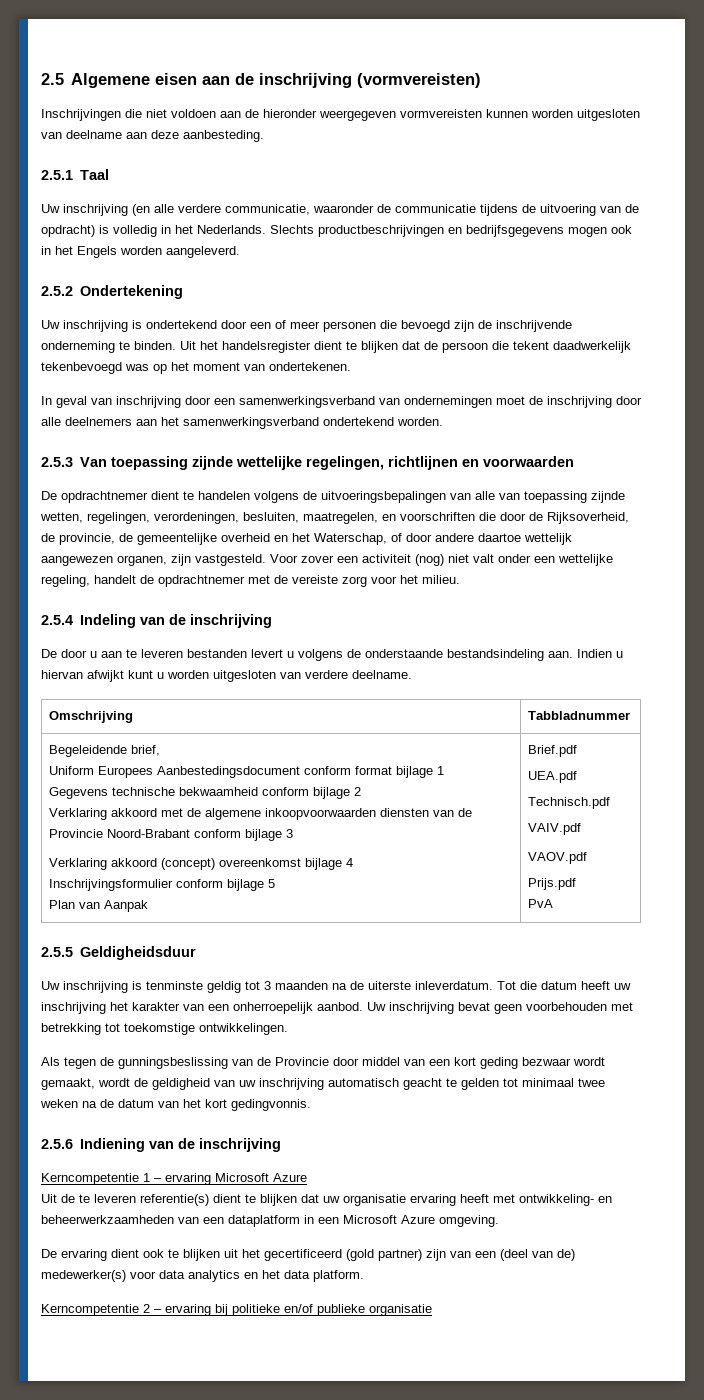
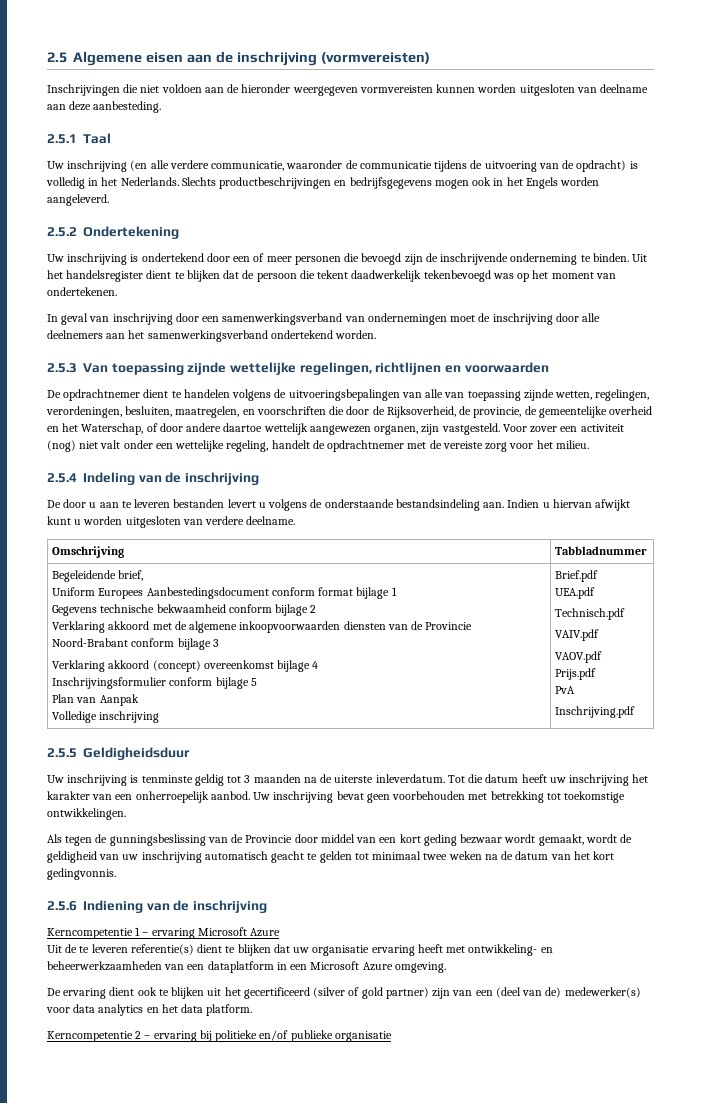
(149, 906) none -> [52,711,160,723] // Volledige inschrijving
(554, 903) none -> [555,706,636,718] // Inschrijving.pdf
[346,1249,374,1261] (gold -> [313,987,383,999] (silver of gold

